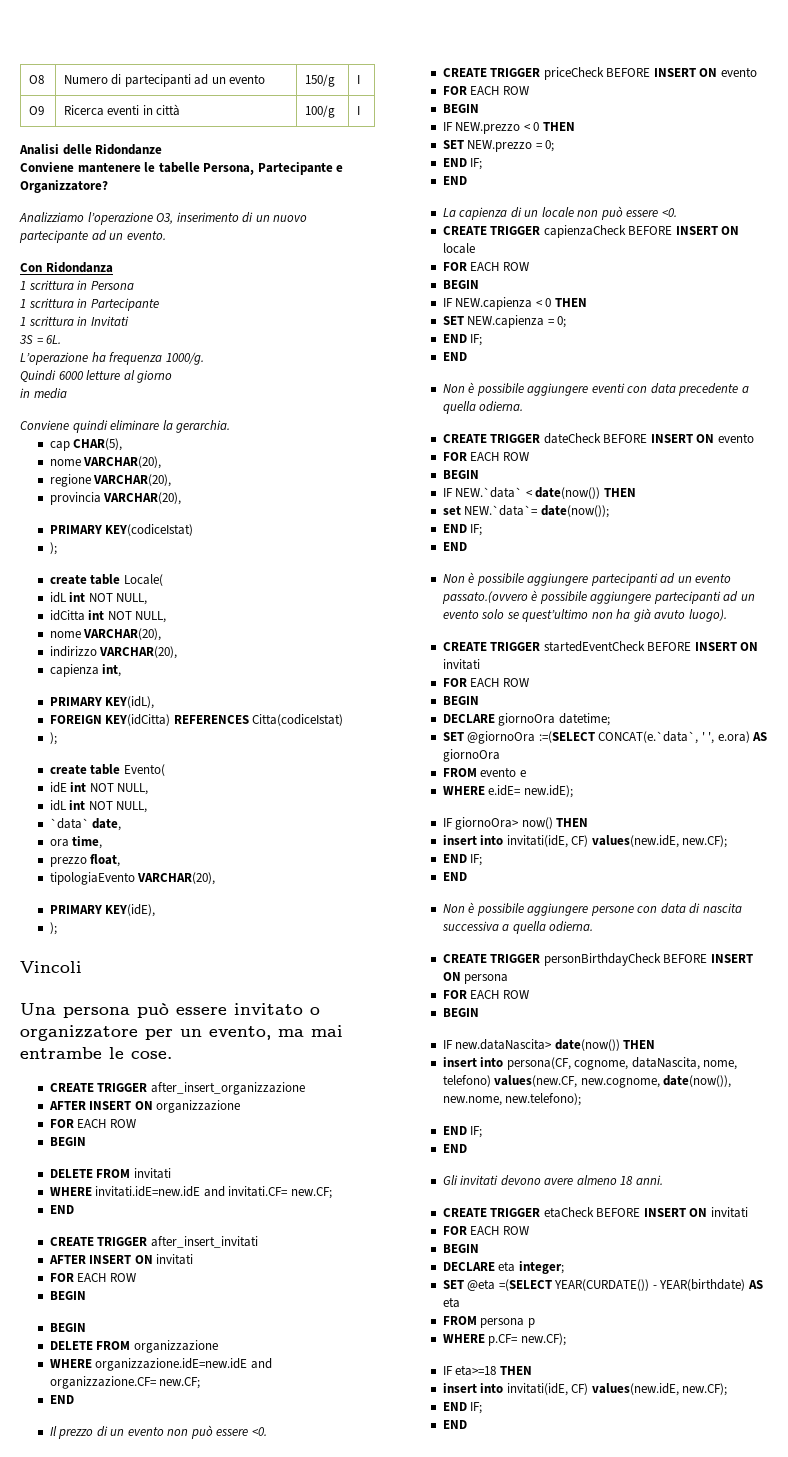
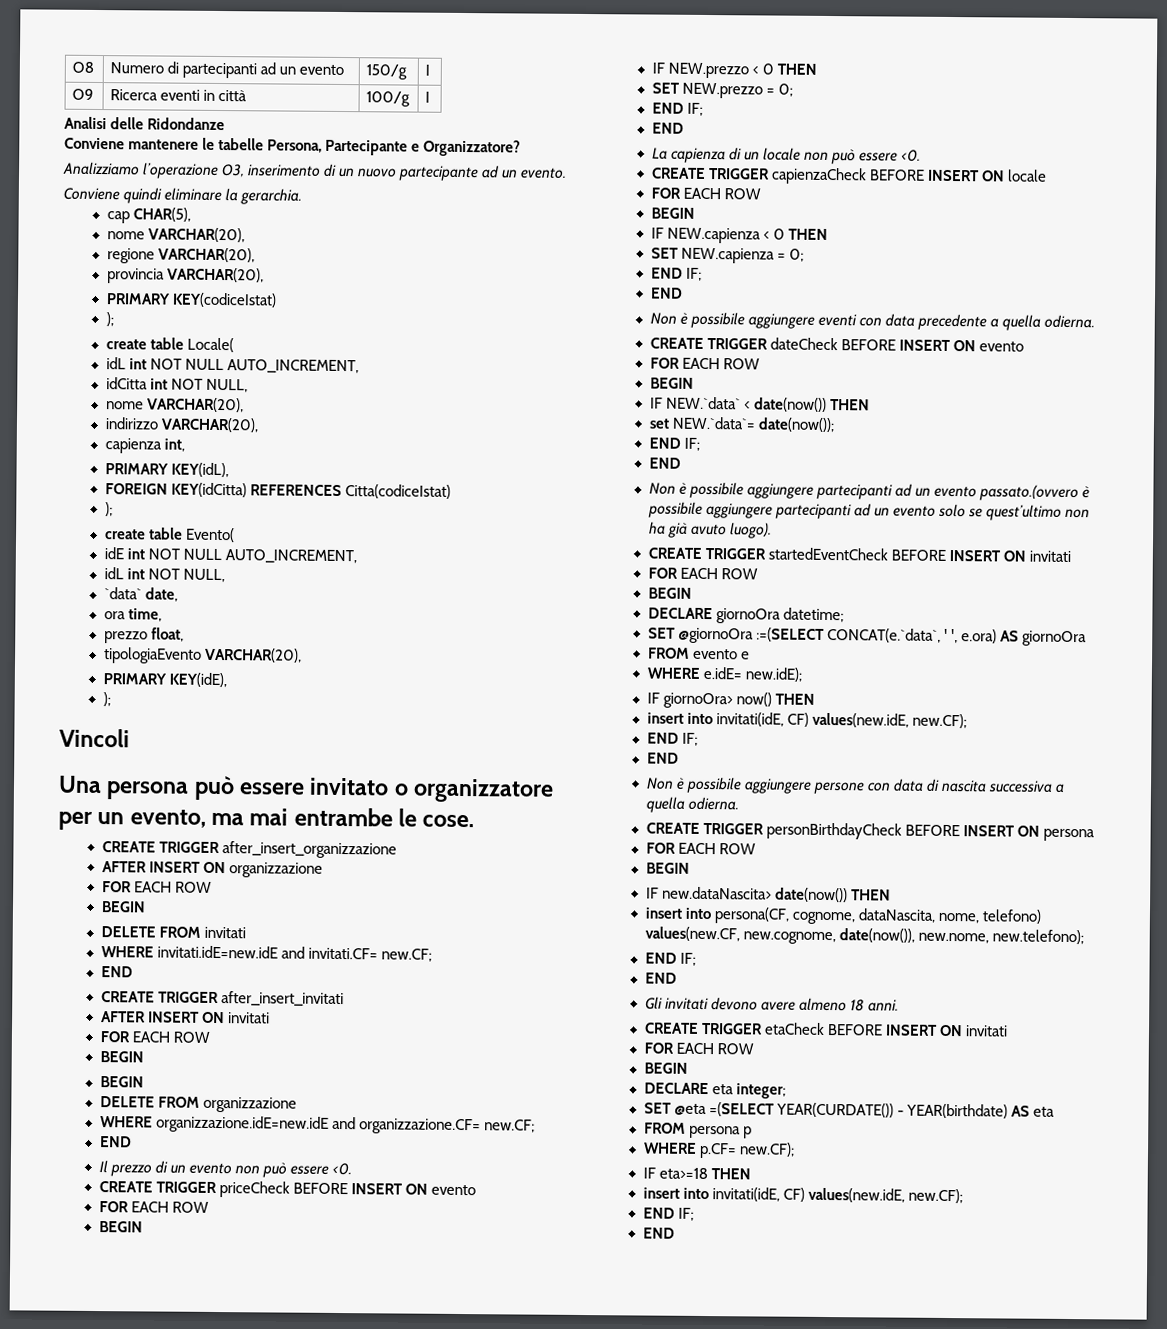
[20,262,113,273] [20,280,134,290] [20,298,159,311] [20,316,129,326] [19,335,62,344] [20,352,204,365] [20,370,173,383] [20,388,67,399] // Con Ridondanza // 1 scrittura in Persona // 1 scrittura in Partecipante // 1 scrittura in Invitati // 3S = 6L. // L’operazione ha frequenza 1000/g. // Quindi 6000 letture al giorno // in media -> (568, 173) none
[116,593,148,605] NULL, -> [184,358,359,374] NULL AUTO_INCREMENT,
[117,783,149,795] NULL, -> [182,548,357,564] NULL AUTO_INCREMENT,

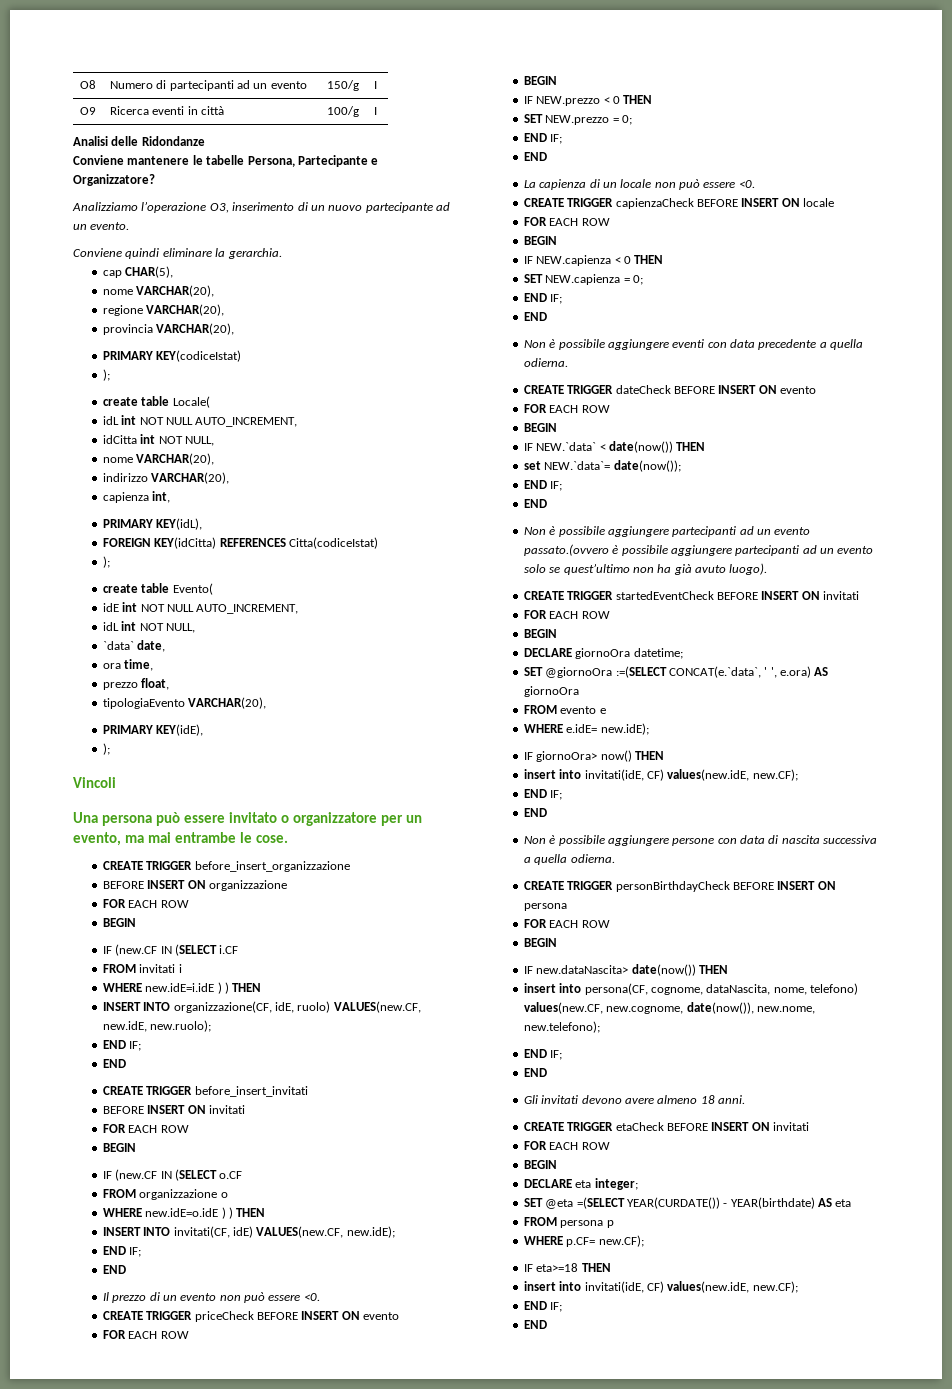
[221,841,397,859] [101,861,147,873] after_insert_organizzazione // AFTER -> [194,861,350,872] [102,881,144,889] before_insert_organizzazione // BEFORE
[100,926,156,938] DELETE -> [102,944,239,956] IF (new.CF IN (SELECT i.CF //
[100,945,432,962] // WHERE invitati.idE=new.idE and invitati.CF= new.CF; -> [178,964,182,973] [102,982,262,994] [102,1001,421,1013] [102,1020,212,1032] [102,1040,142,1051] i // WHERE new.idE=i.idE ) ) THEN // INSERT INTO organizzazione(CF, idE, ruolo) VALUES(new.CF, new.idE, new.ruolo); // END IF;
[220,991,344,1007] [100,1011,270,1024] [99,1031,210,1043] [99,1051,144,1063] [99,1076,144,1088] [99,1096,155,1108] after_insert_invitati // AFTER INSERT ON invitati // FOR EACH ROW // BEGIN // BEGIN // DELETE -> [194,1086,308,1097] [102,1105,245,1114] [102,1124,189,1133] [102,1143,136,1152] [102,1169,243,1181] before_insert_invitati // BEFORE INSERT ON invitati // FOR EACH ROW // BEGIN // IF (new.CF IN (SELECT o.CF //
[99,1115,535,1135] // WHERE organizzazione.idE=new.idE and organizzazione.CF= new.CF; -> [220,1192,228,1198] [102,1207,266,1219] [102,1226,395,1238] [102,1246,142,1257] o // WHERE new.idE=o.idE ) ) THEN // INSERT INTO invitati(CF, idE) VALUES(new.CF, new.idE); // END IF;

